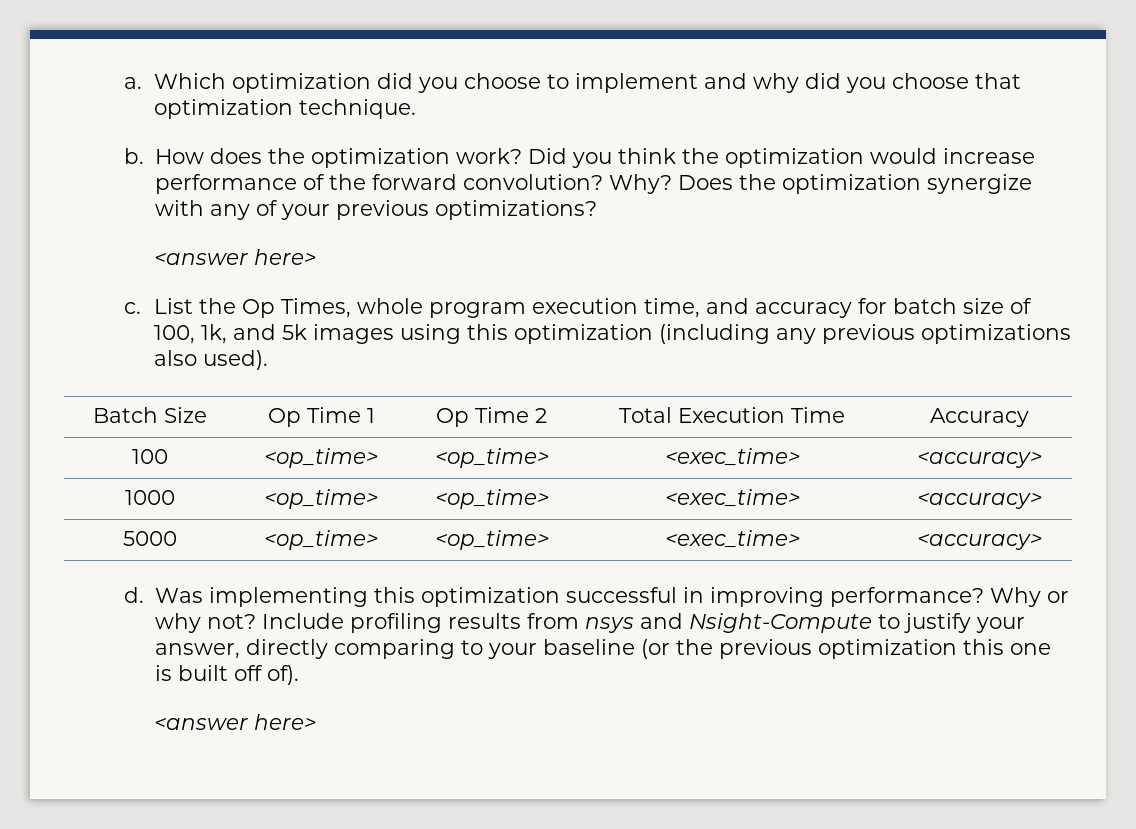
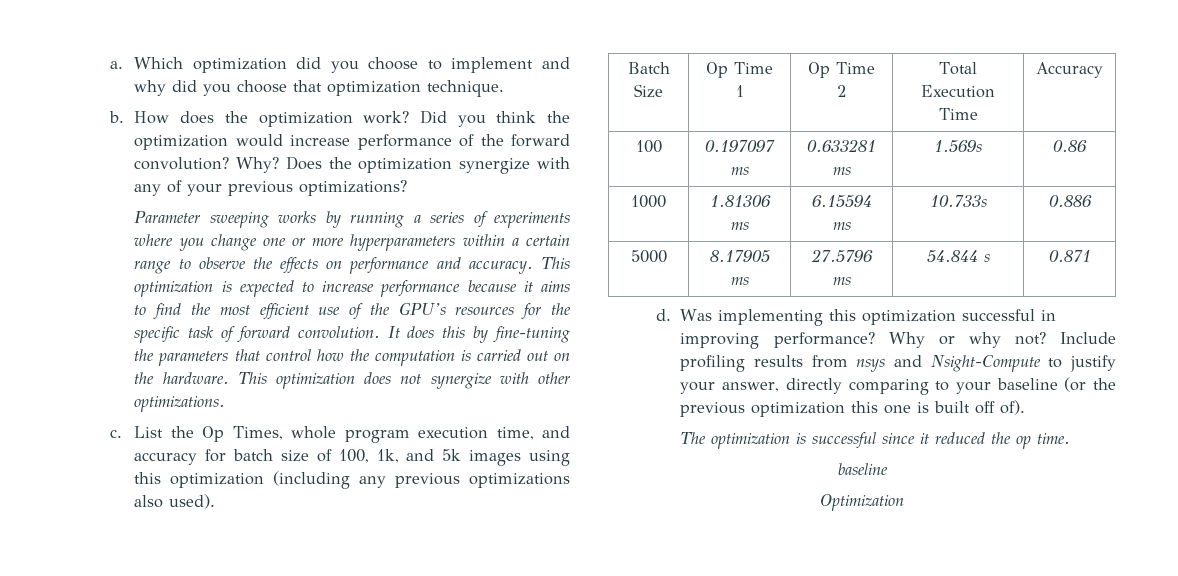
[153,249,316,265] <answer here> -> [134,211,570,228] [134,234,571,251] [134,257,570,274] [134,280,570,297] [134,302,571,320] [134,326,570,343] [134,349,571,366] [134,372,571,389] [134,396,226,412] Parameter sweeping works by running a series of experiments where you change one or more hyperparameters within a certain range to observe the effects on performance and accuracy. This optimization is expected to increase performance because it aims to find the most efficient use of the GPU’s resources for the specific task of forward convolution. It does this by fine-tuning the parameters that control how the computation is carried out on the hardware. This optimization does not synergize with other optimizations.
[264,448,378,468] [434,448,549,468] [664,448,800,466] [917,452,1042,468] [125,490,175,505] [264,489,378,509] [434,489,549,509] [664,489,800,507] [917,493,1042,509] [123,531,177,546] [264,530,378,550] [434,530,549,550] [664,530,800,548] [917,534,1042,550] <op_time> | <op_time> | <exec_time> | <accuracy> // 1000 | <op_time> | <op_time> | <exec_time> | <accuracy> // 5000 | <op_time> | <op_time> | <exec_time> | <accuracy> -> [705,140,775,152] [730,167,749,175] [807,139,876,152] [832,167,851,175] [934,140,982,153] [1053,140,1087,152] [631,195,666,208] [709,195,771,207] [730,222,749,230] [811,195,872,208] [832,222,851,230] [929,195,987,207] [1048,195,1092,207] [630,250,667,263] [709,250,770,263] [730,277,749,285] [810,249,873,263] [832,277,851,285] [926,250,990,263] [1048,250,1091,262] 0.197097 ms | 0.633281 ms | 1.569s | 0.86 // 1000 | 1.81306 ms | 6.15594 ms | 10.733s | 0.886 // 5000 | 8.17905 ms | 27.5796 ms | 54.844 s | 0.871
[153,714,316,730] <answer here> -> [680,432,1071,449] [837,463,888,475] [820,494,904,511] The optimization is successful since it reduced the op time. // baseline // Optimization

